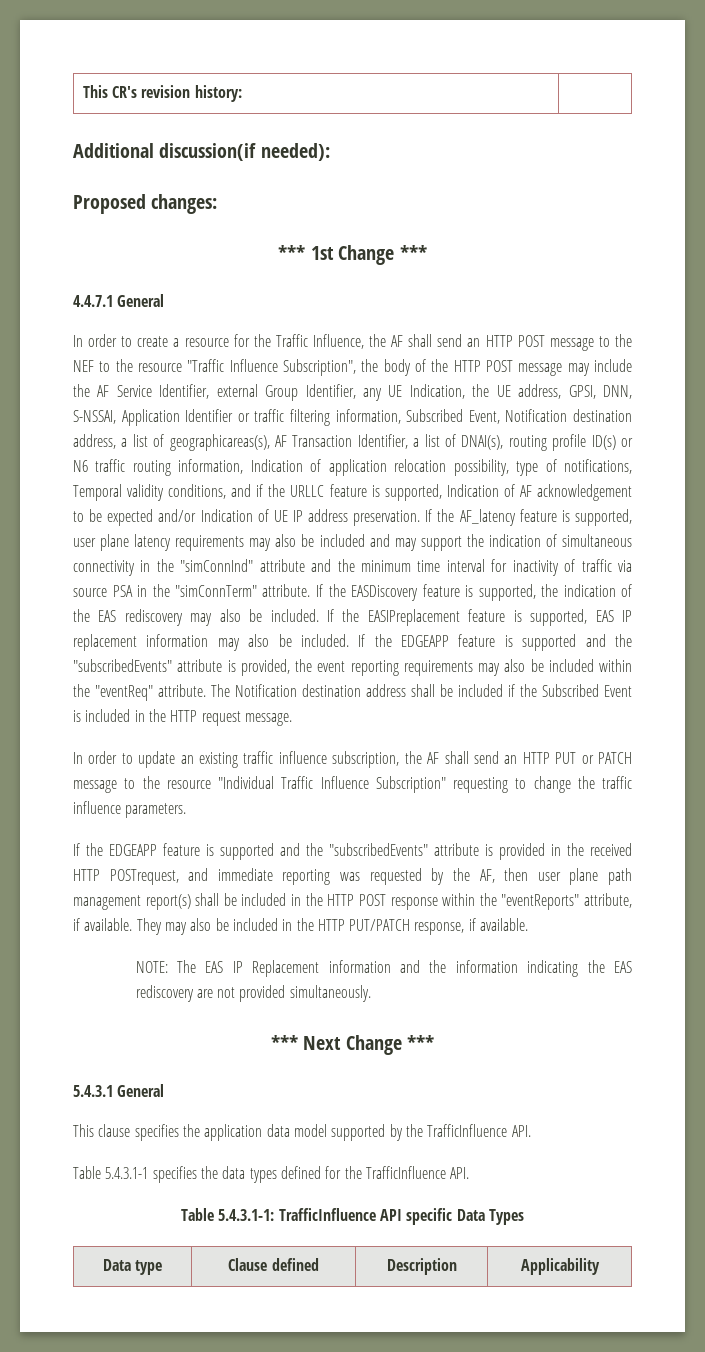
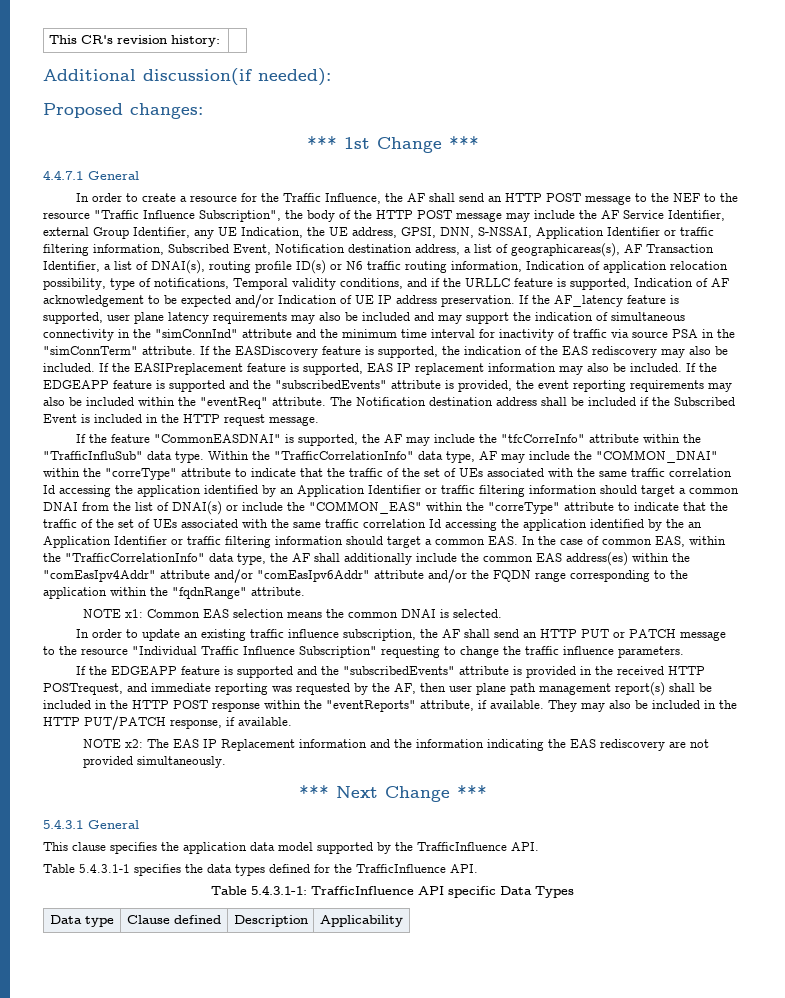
(292, 719) none -> [76,434,702,446] [43,450,718,463] [43,468,732,480] [43,485,739,497] [43,501,728,515] [43,519,702,531] [43,536,726,548] [43,552,690,566] [43,569,688,583] [43,587,305,599] [82,609,502,618] // If the feature "CommonEASDNAI" is supported, the AF may include the "tfcCorreInfo" attribute within the "TrafficInfluSub" data type. Within the "TrafficCorrelationInfo" data type, AF may include the "COMMON_DNAI" within the "correType" attribute to indicate that the traffic of the set of UEs associated with the same traffic correlation Id accessing the application identified by an Application Identifier or traffic filtering information should target a common DNAI from the list of DNAI(s) or include the "COMMON_EAS" within the "correType" attribute to indicate that the traffic of the set of UEs associated with the same traffic correlation Id accessing the application identified by the an Application Identifier or traffic filtering information should target a common EAS. In the case of common EAS, within the "TrafficCorrelationInfo" data type, the AF shall additionally include the common EAS address(es) within the "comEasIpv4Addr" attribute and/or "comEasIpv6Addr" attribute and/or the FQDN range corresponding to the application within the "fqdnRange" attribute. // NOTE x1: Common EAS selection means the common DNAI is selected.
[135,961,168,973] NOTE: -> [82,739,143,748] NOTE x2:

